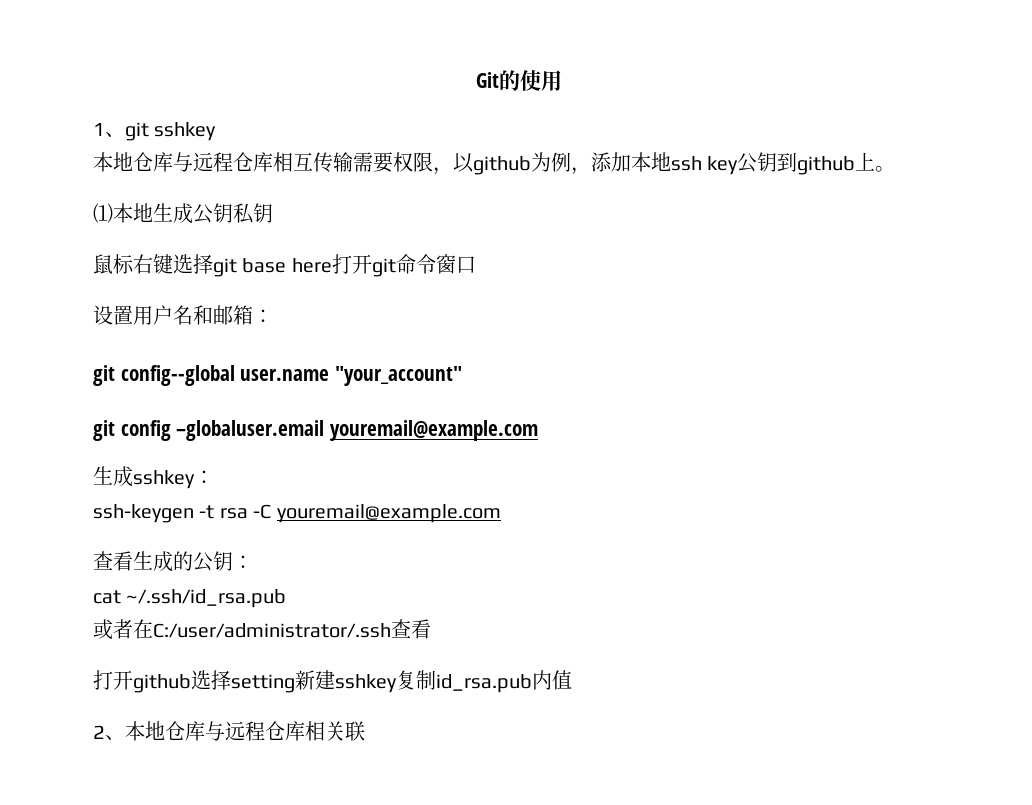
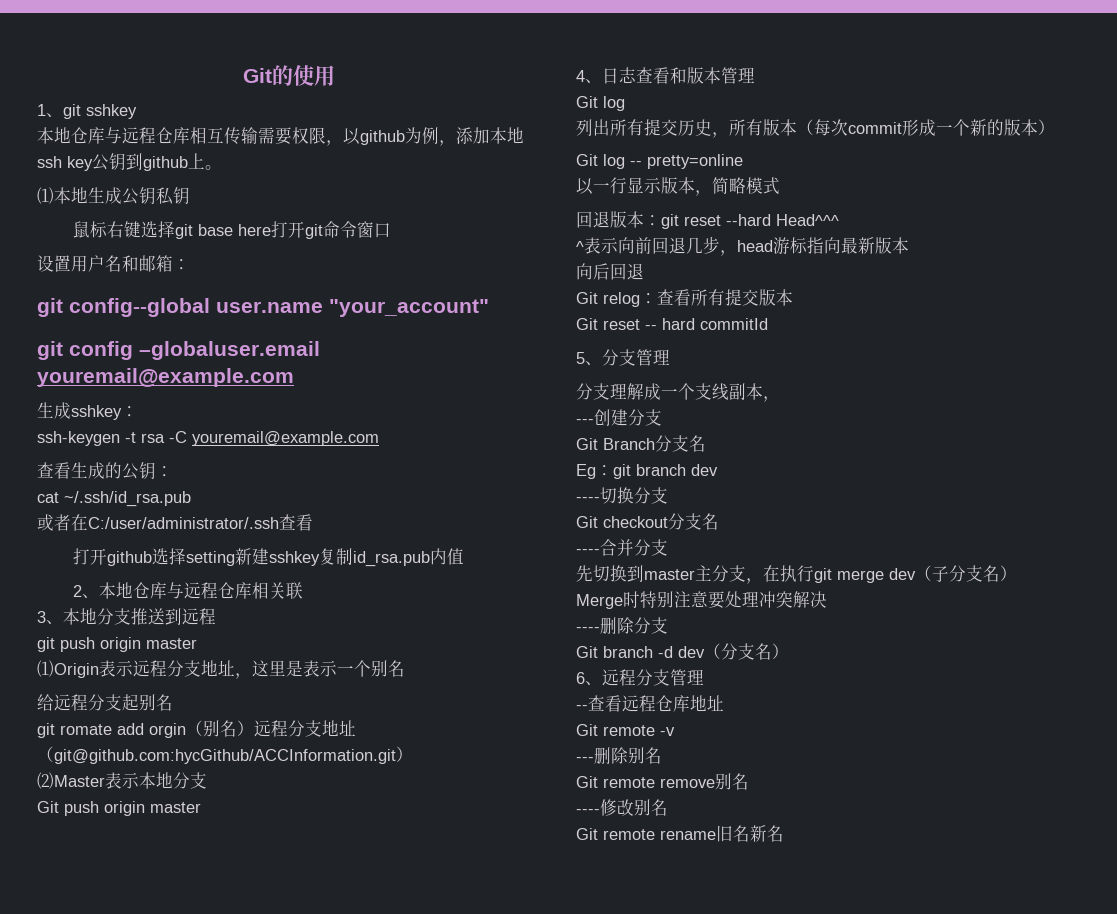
(365, 731) none -> [37,608,216,625] [37,637,197,652] [37,660,405,679] [37,694,173,711] [37,720,356,738] [37,746,413,764] [37,772,207,789] [37,801,201,816] [576,67,755,84] [576,96,625,111] [576,119,1055,138] [576,154,743,169] [576,177,780,196] [576,211,839,229] [576,236,909,256] [576,263,644,280] [576,289,793,307] [576,318,768,330] [576,349,670,366] [576,383,780,402] [576,409,662,426] [576,435,706,452] [576,464,718,479] [576,487,668,504] [576,513,719,530] [576,539,668,556] [576,565,1017,584] [576,591,827,609] [576,617,668,634] [576,643,789,660] [576,669,704,686] [576,695,724,712] [576,724,675,736] [576,747,662,764] [576,773,749,790] [576,799,668,816] [576,825,784,842] // 3、本地分支推送到远程 // git push origin master // ⑴Origin表示远程分支地址，这里是表示一个别名 // 给远程分支起别名 // git romate add orgin（别名）远程分支地址（git@github.com:hycGithub/ACCInformation.git） // ⑵Master表示本地分支 // Git push origin master // 4、日志查看和版本管理 // Git log // 列出所有提交历史，所有版本（每次commit形成一个新的版本） // Git log -- pretty=online // 以一行显示版本，简略模式 // 回退版本：git reset --hard Head^^^ // ^表示向前回退几步，head游标指向最新版本 // 向后回退 // Git relog：查看所有提交版本 // Git reset -- hard commitId // 5、分支管理 // 分支理解成一个支线副本， // ---创建分支 // Git Branch分支名 // Eg：git branch dev // ----切换分支 // Git checkout分支名 // ----合并分支 // 先切换到master主分支，在执行git merge dev（子分支名） // Merge时特别注意要处理冲突解决 // ----删除分支 // Git branch -d dev（分支名） // 6、远程分支管理 // --查看远程仓库地址 // Git remote -v // ---删除别名 // Git remote remove别名 // ----修改别名 // Git remote rename旧名新名

